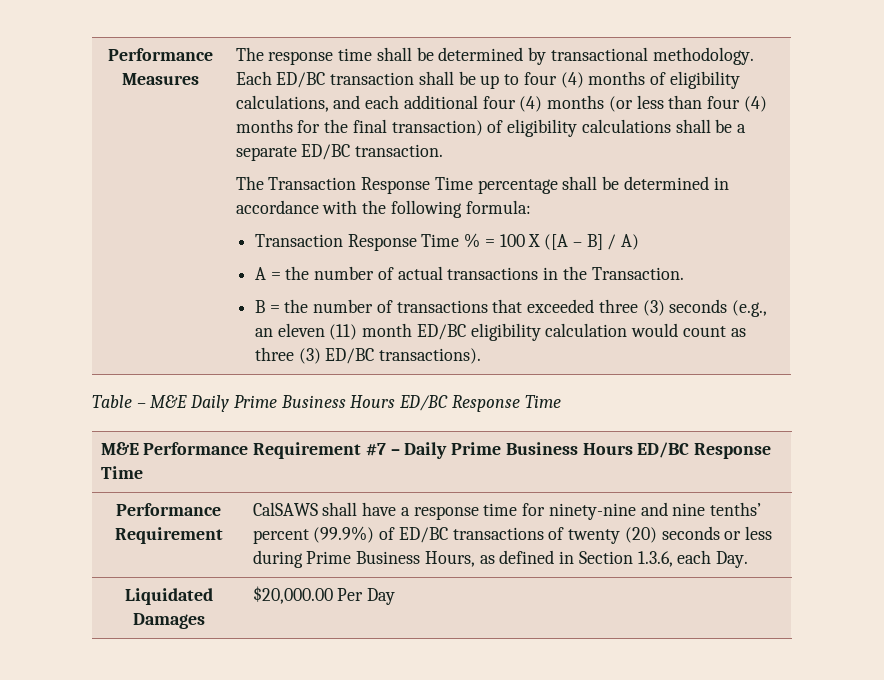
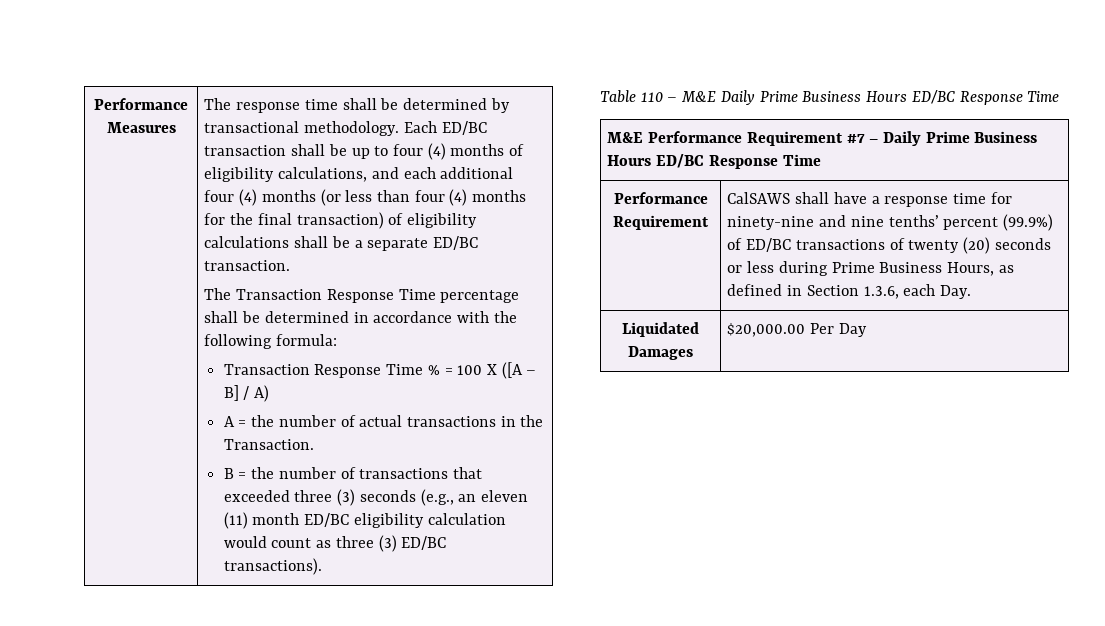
(132, 401) none -> [640,92,663,102] 110

